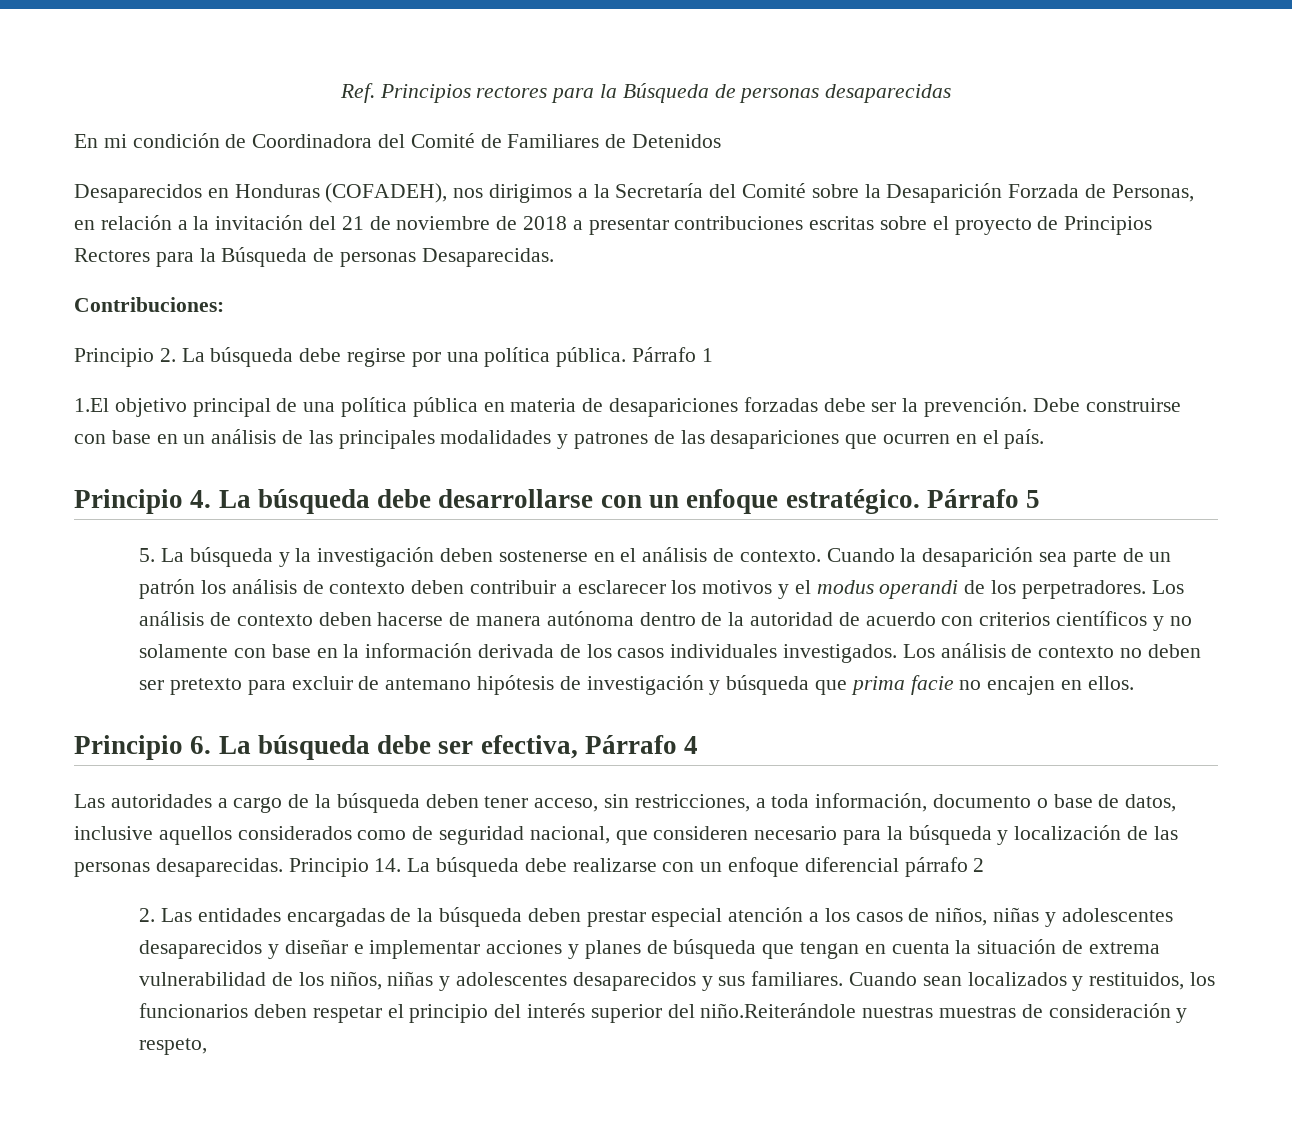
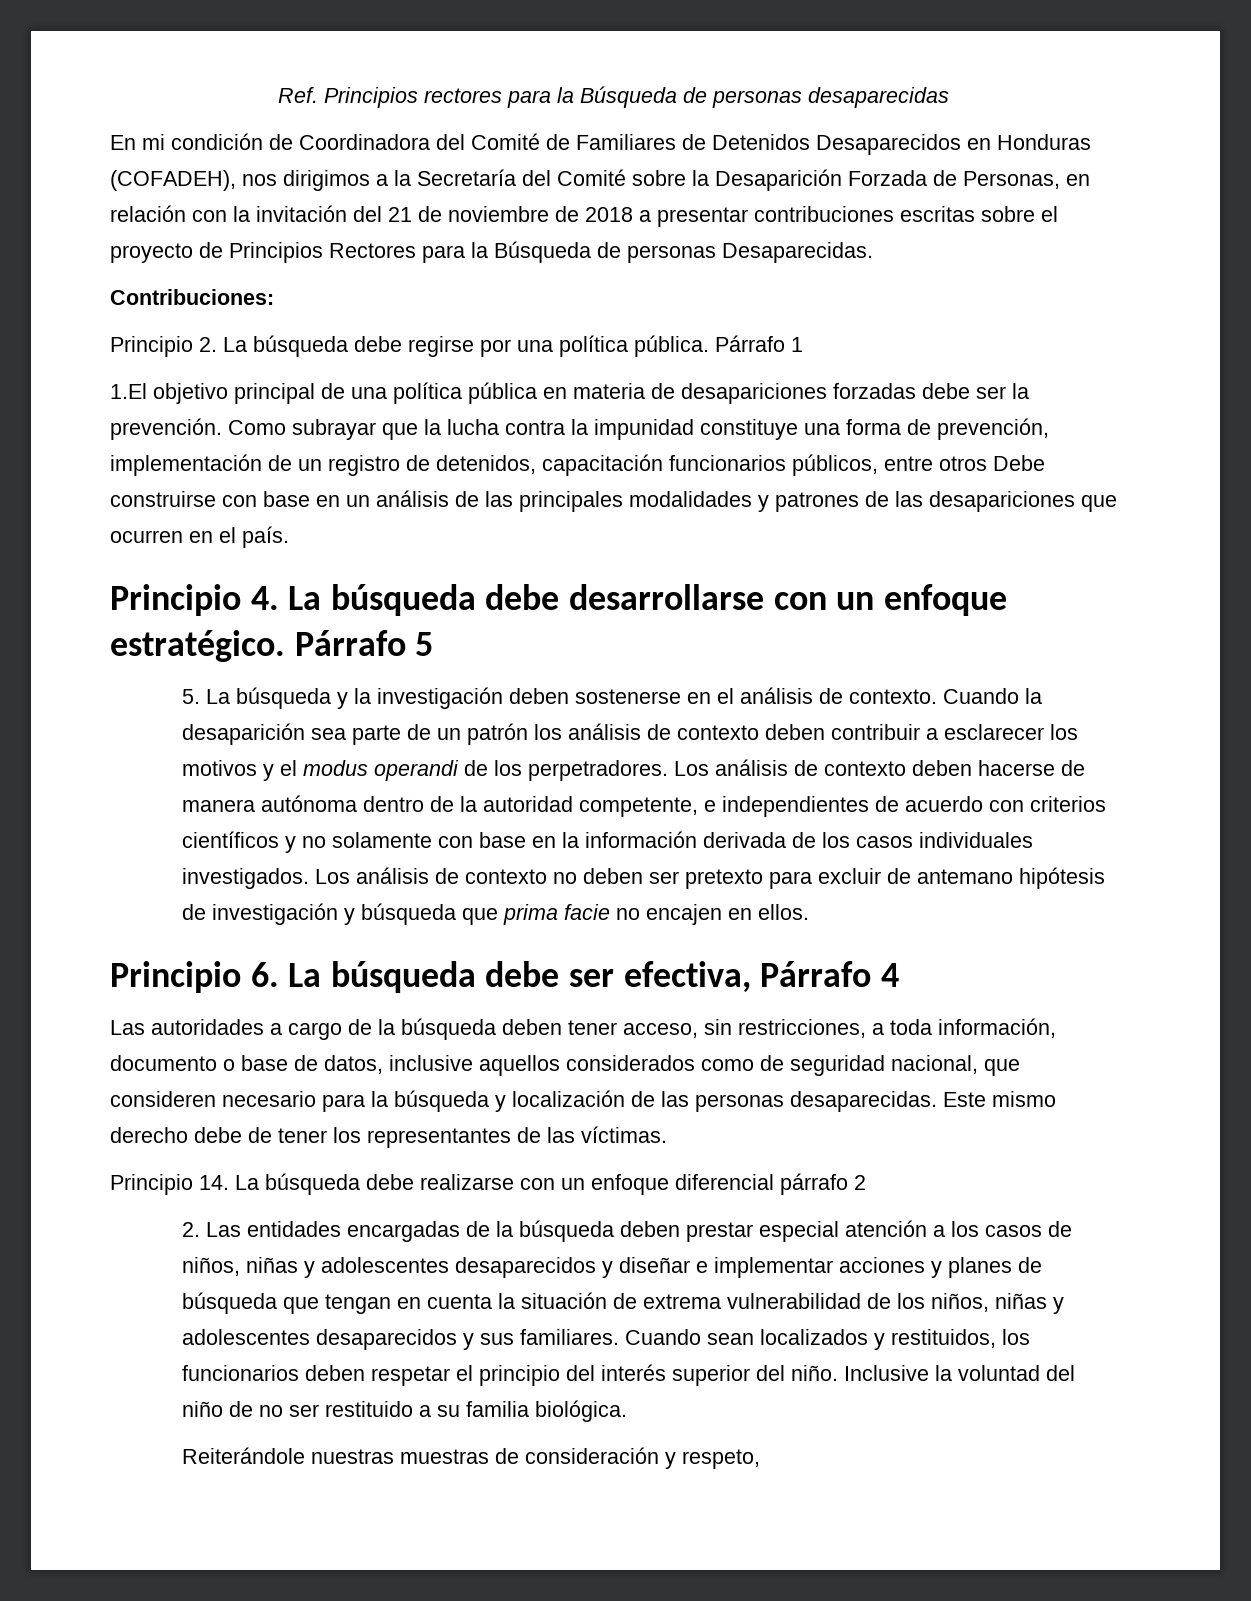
(722, 141) // -> (810, 142) none
[177,220,188,230] a -> [192,210,227,222] con
(1028, 407) none -> [228,418,1049,440] [110,454,987,476] Como subrayar que la lucha contra la impunidad constituye una forma de prevención, implementación de un registro de detenidos, capacitación funcionarios públicos, entre otros
(833, 619) none -> [578,796,869,817] competente, e independientes
(283, 867) none -> [943,1091,1056,1107] [110,1126,667,1148] Este mismo derecho debe de tener los representantes de las víctimas. //
[700,1003,857,1018] niño.Reiterándole -> [790,1365,1075,1381] [181,1400,627,1422] [181,1447,305,1464] niño. Inclusive la voluntad del niño de no ser restituido a su familia biológica. // Reiterándole

